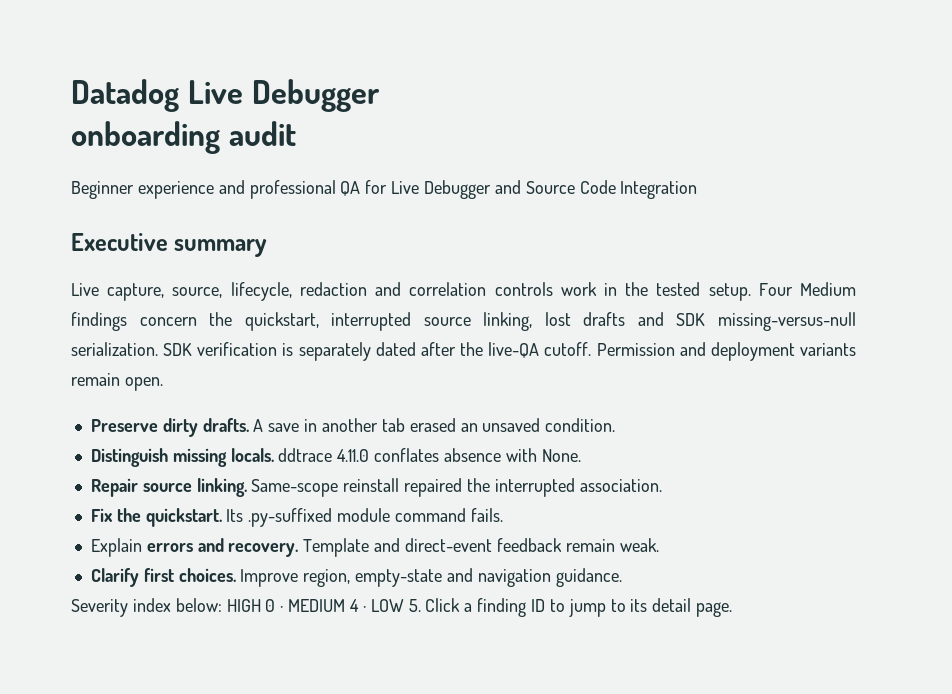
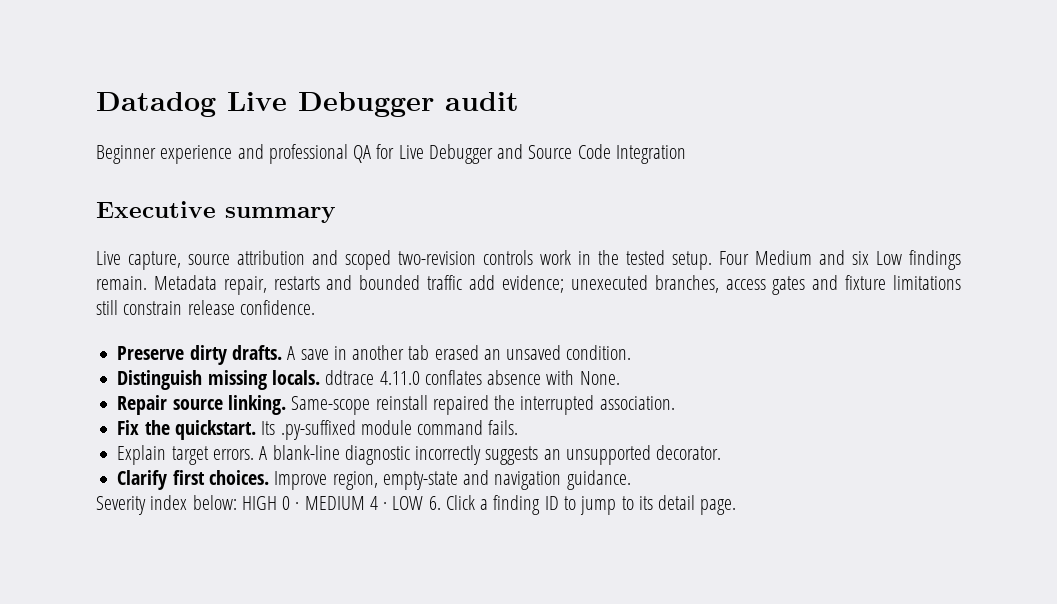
[71,121,220,154] // onboarding -> (434, 104) none
[172,282,487,301] source, lifecycle, redaction and correlation -> [188,250,476,270] source attribution and scoped two-revision
[71,312,856,331] [71,342,856,361] [71,373,163,391] findings concern the quickstart, interrupted source linking, lost drafts and SDK missing-versus-null serialization. SDK verification is separately dated after the live-QA cutoff. Permission and deployment variants remain open. -> [819,250,961,270] [96,275,962,295] [96,300,315,315] and six Low findings remain. Metadata repair, restarts and bounded traffic add evidence; unexecuted branches, access gates and fixture limitations still constrain release confidence.
[146,538,659,557] errors and recovery. Template and direct-event feedback remain weak. -> [171,445,722,465] target errors. A blank-line diagnostic incorrectly suggests an unsupported decorator.
[408,599,421,612] 5. -> [428,496,441,510] 6.

